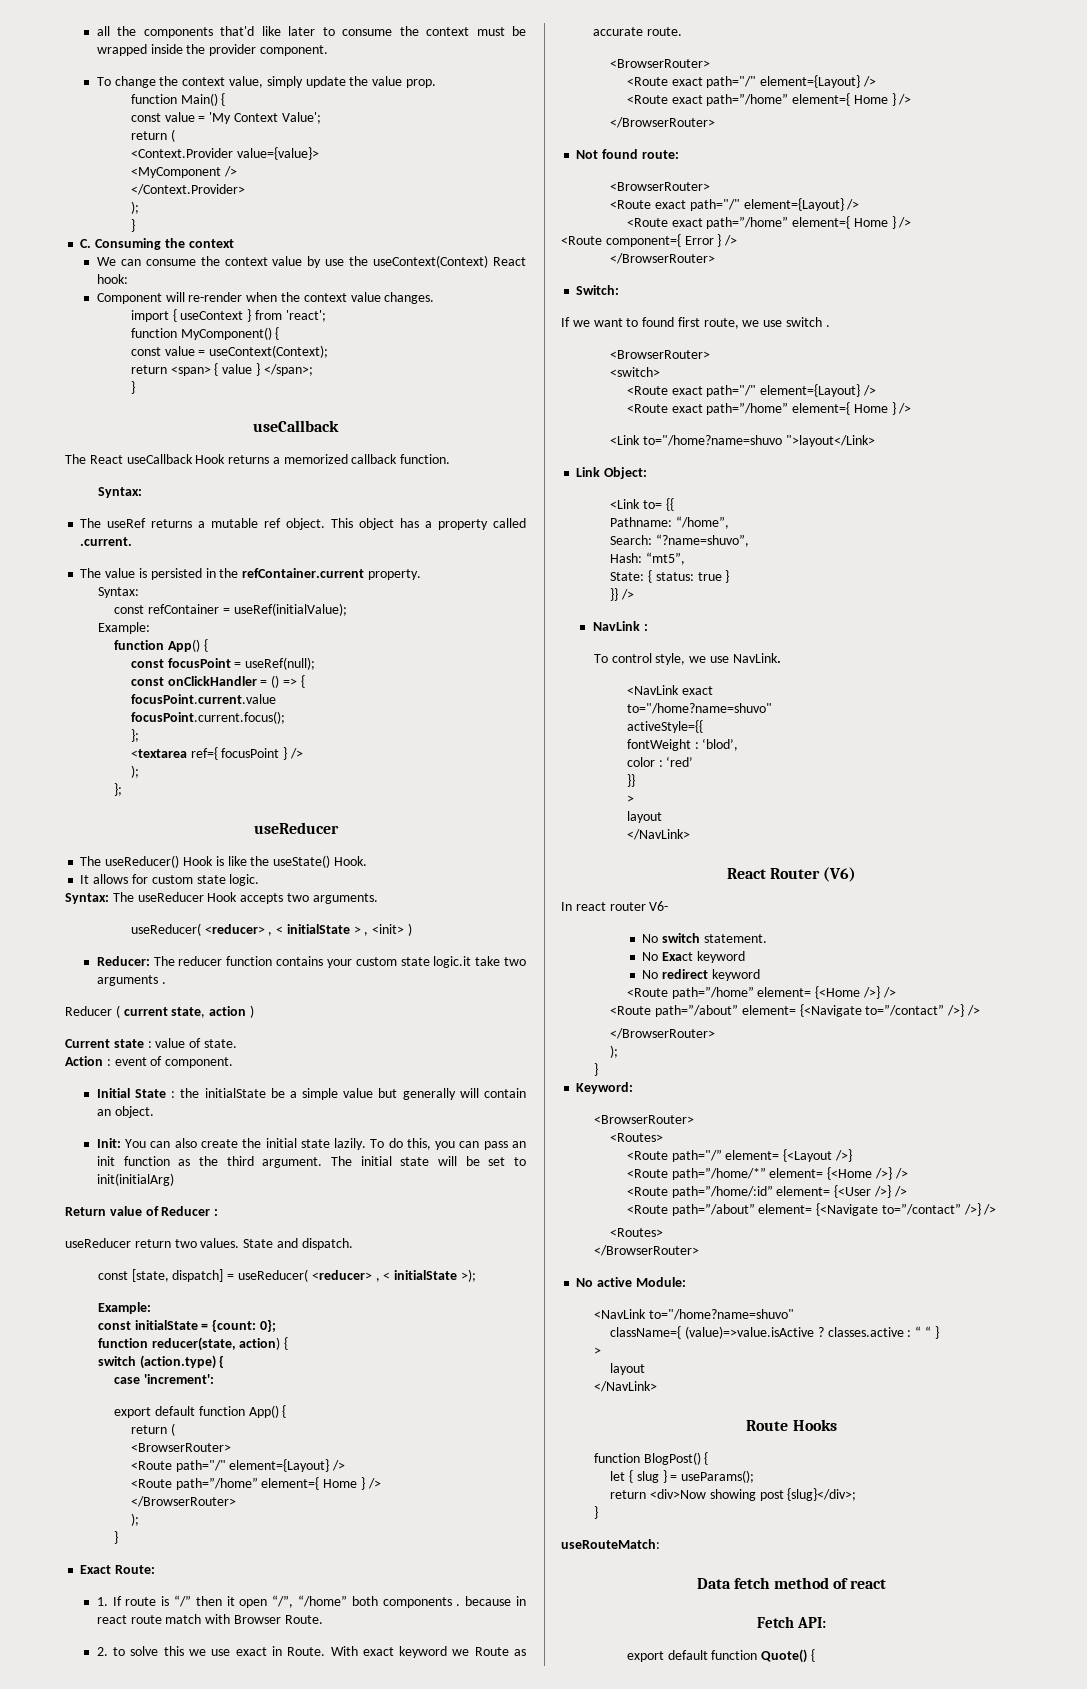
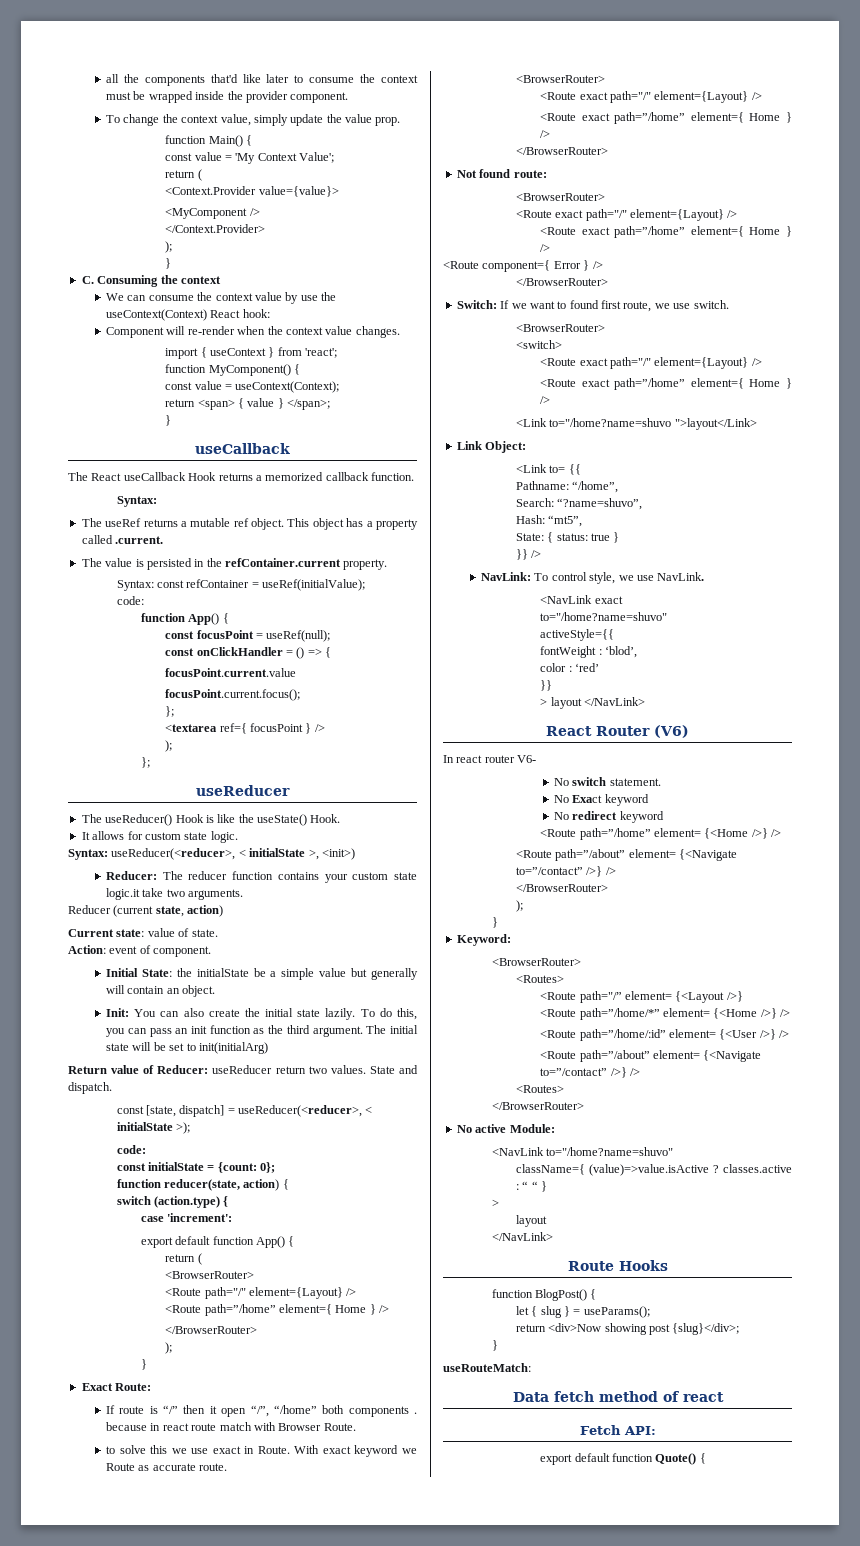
(139, 592) // -> (154, 585) none
[97,622,150,634] Example: -> [116,596,144,605] code:
[112,892,378,904] [130,923,412,936] The useReducer Hook accepts two arguments. // useReducer( <reducer> , < initialState > , <init> ) -> [111,848,355,860] useReducer(<reducer>, < initialState >, <init>)
[96,975,166,986] [65,1005,254,1018] arguments . // Reducer ( current state, action ) -> [188,889,244,900] [68,905,224,917] arguments. // Reducer (current state, action)
[113,1039,152,1048] state : -> [116,929,145,937] state:
[65,1056,111,1066] Action : -> [68,945,106,954] Action:
[135,1089,176,1098] State : -> [141,969,172,977] State:
[161,1206,219,1216] Reducer : // -> [157,1065,209,1074] Reducer:
[237,1269,380,1282] useReducer( <reducer> , -> [238,1105,363,1117] useReducer(<reducer>,
[97,1302,151,1314] Example: -> [116,1145,146,1154] code:
[96,1597,108,1606] 1. -> (152, 1387) none
[96,1647,108,1656] 2. -> (356, 1427) none
(620, 290) // -> (497, 304) none
[786,317,830,327] switch . -> [693,300,729,309] switch.
[592,621,648,631] NavLink : // -> [481,572,532,581] NavLink:
[626,811,662,823] // layout // -> [550,697,582,709] layout

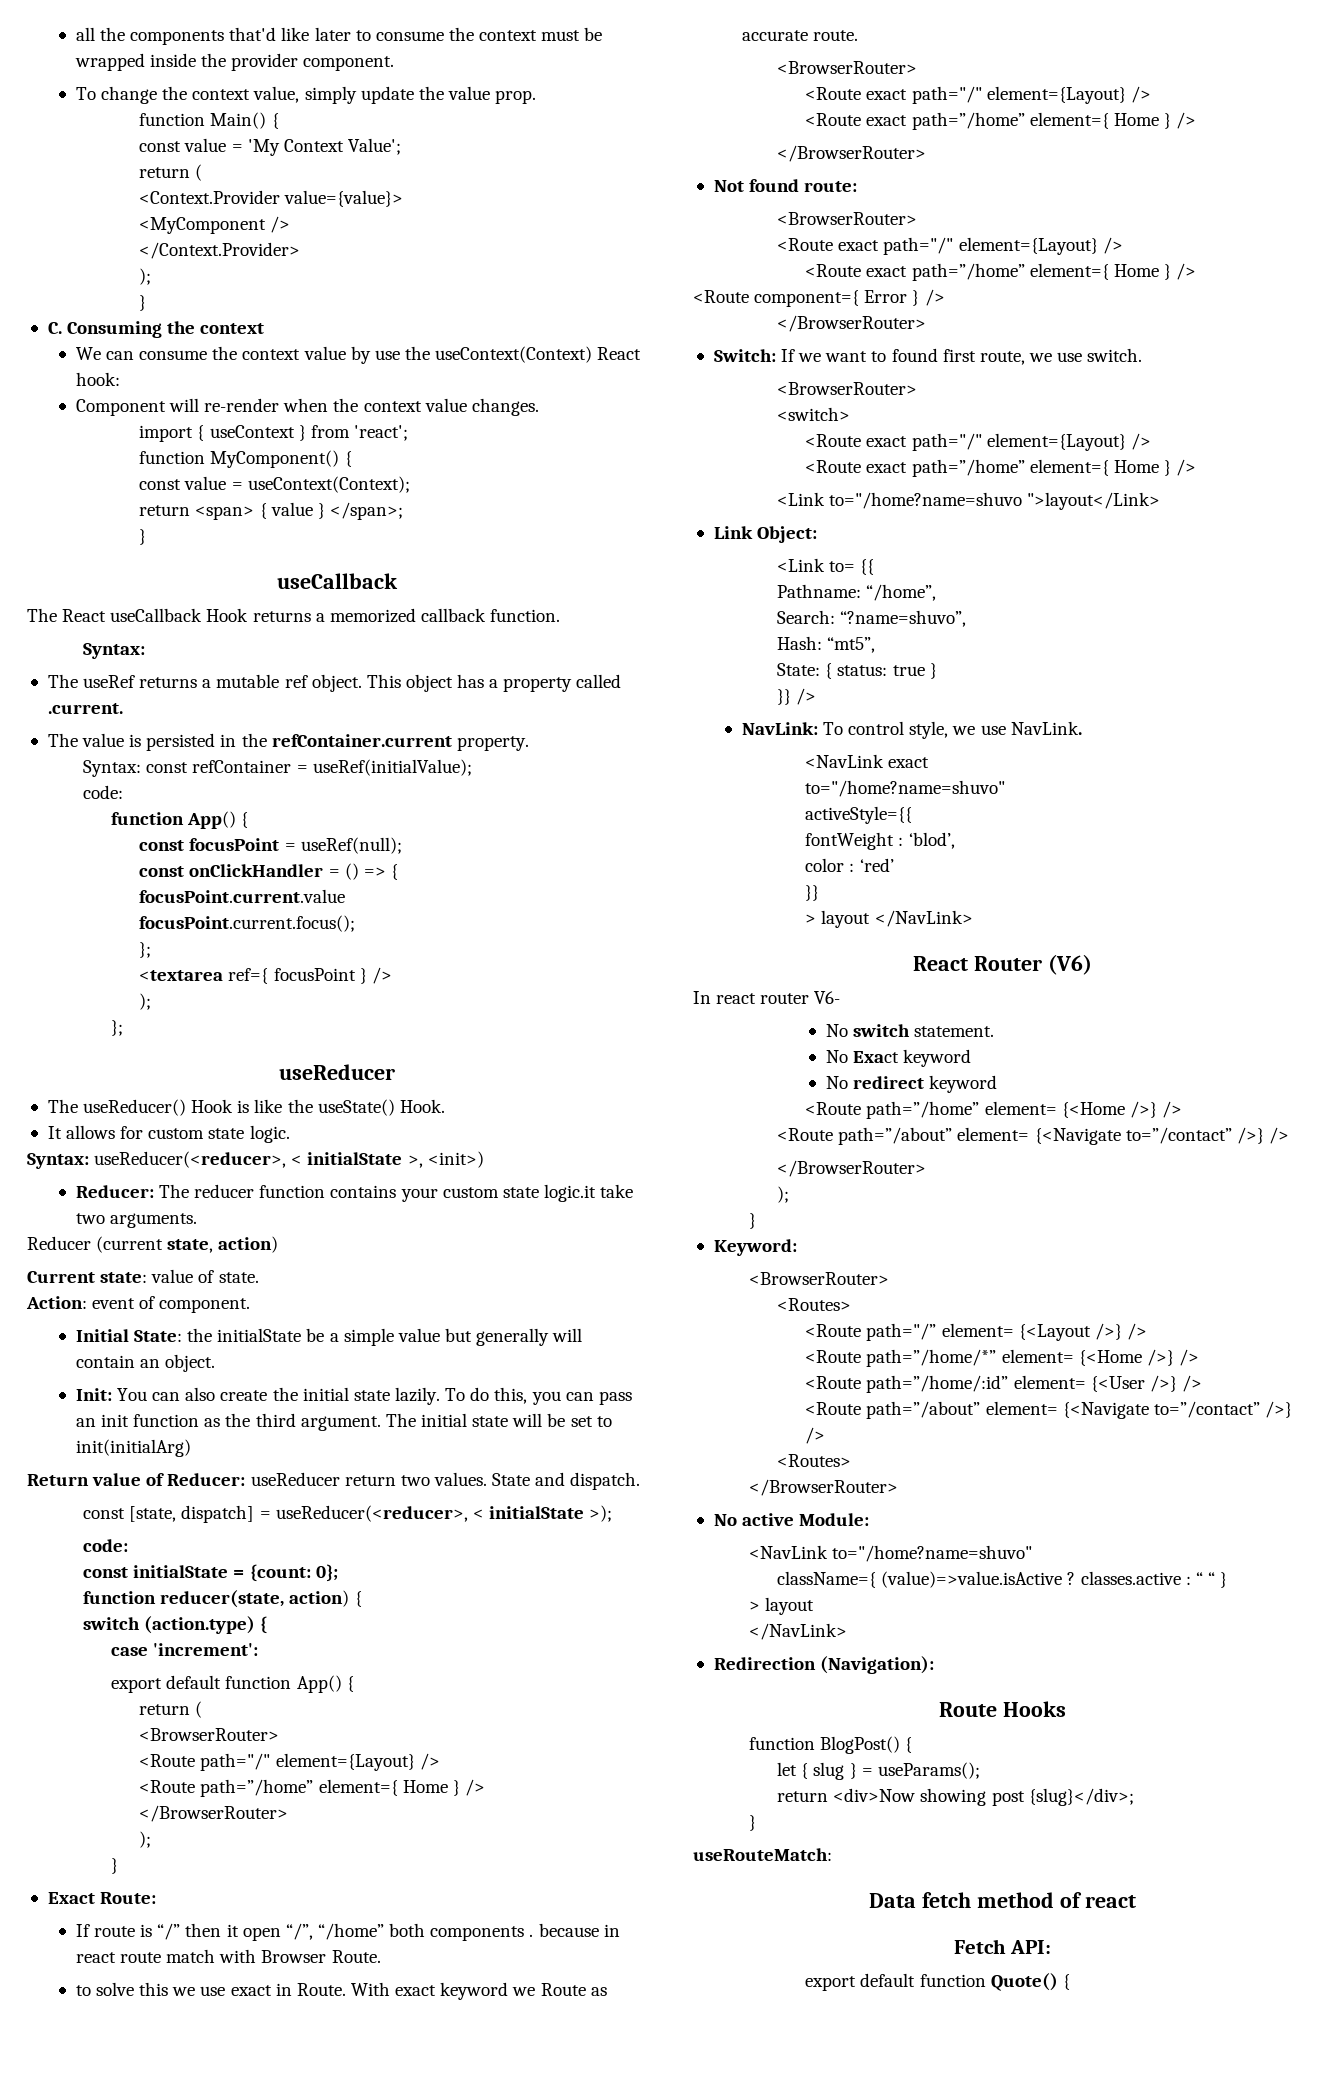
(743, 996) none -> [1126,1323,1147,1340] />
(499, 1203) // -> (761, 1606) none
(553, 1236) none -> [713,1656,935,1674] // Redirection (Navigation):

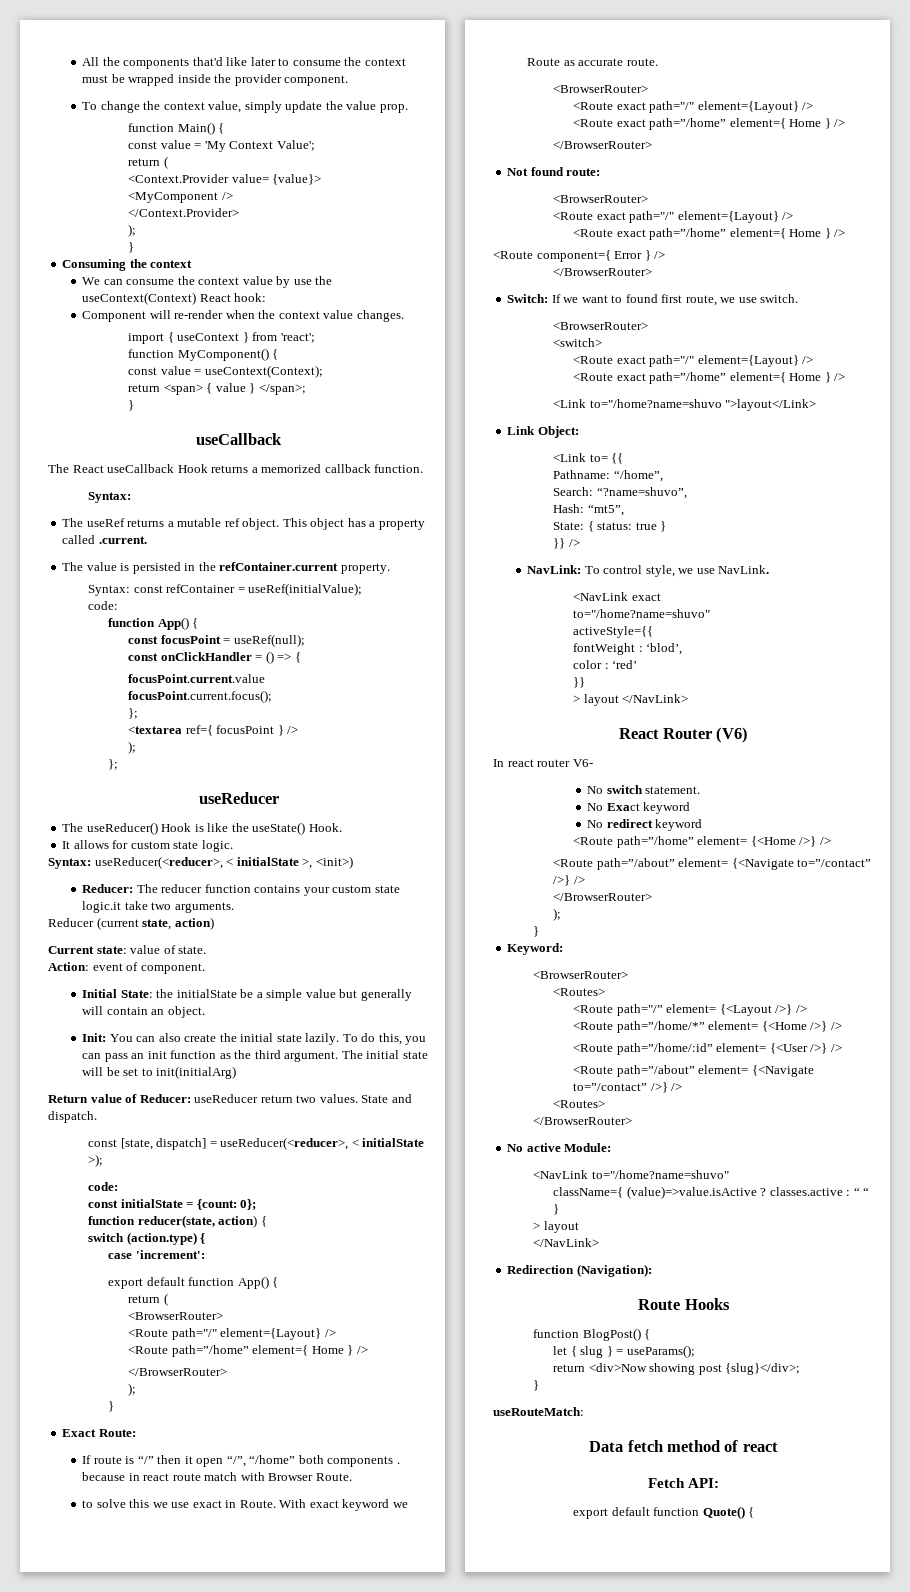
[75,27,95,41] all -> [82,57,100,66] All
[284,190,404,207] value={value}> -> [231,174,322,185] value= {value}>
[47,322,62,334] C. -> (135, 247) none

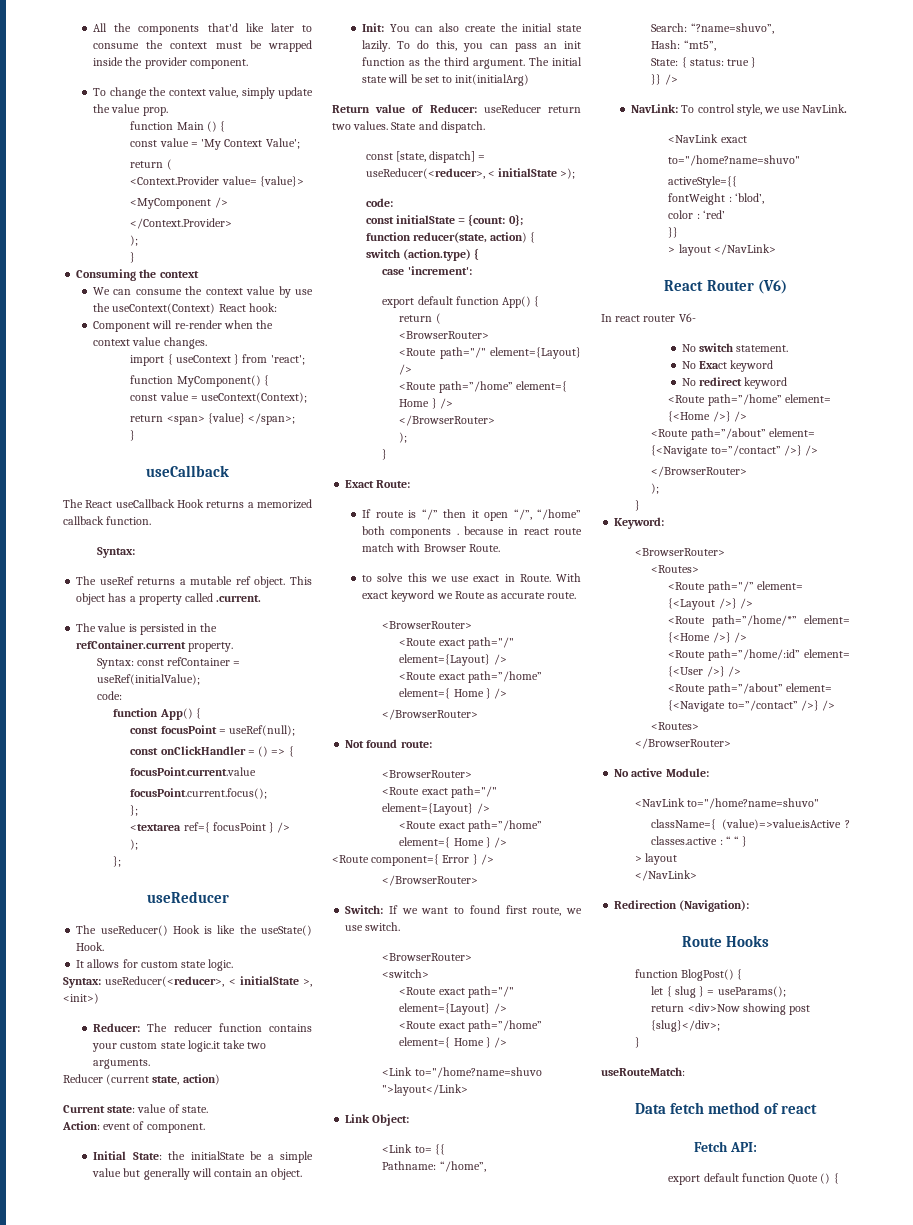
[177,122,215,135] Main() -> [176,121,217,132] Main ()
[206,383,256,394] { value } -> [207,413,245,424] {value}
[702,1506,745,1519] Quote() -> [788,1173,831,1185] Quote ()

